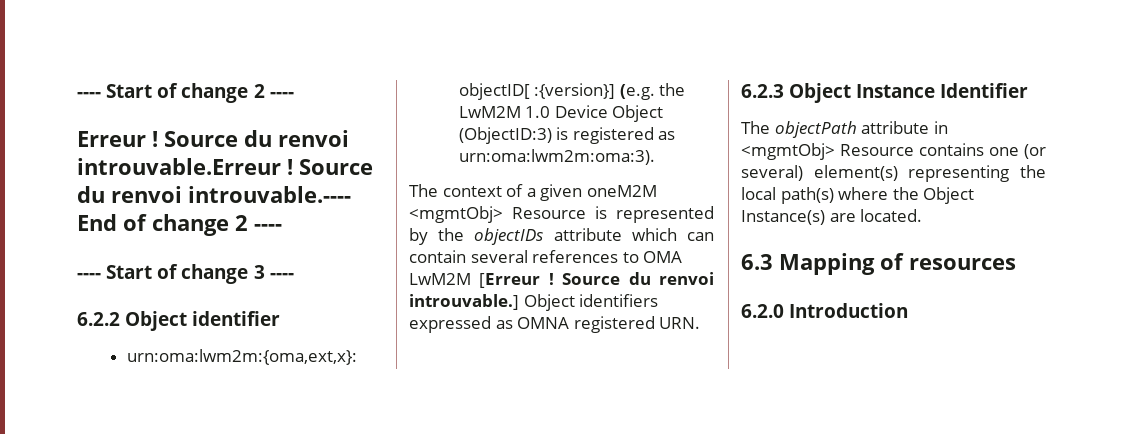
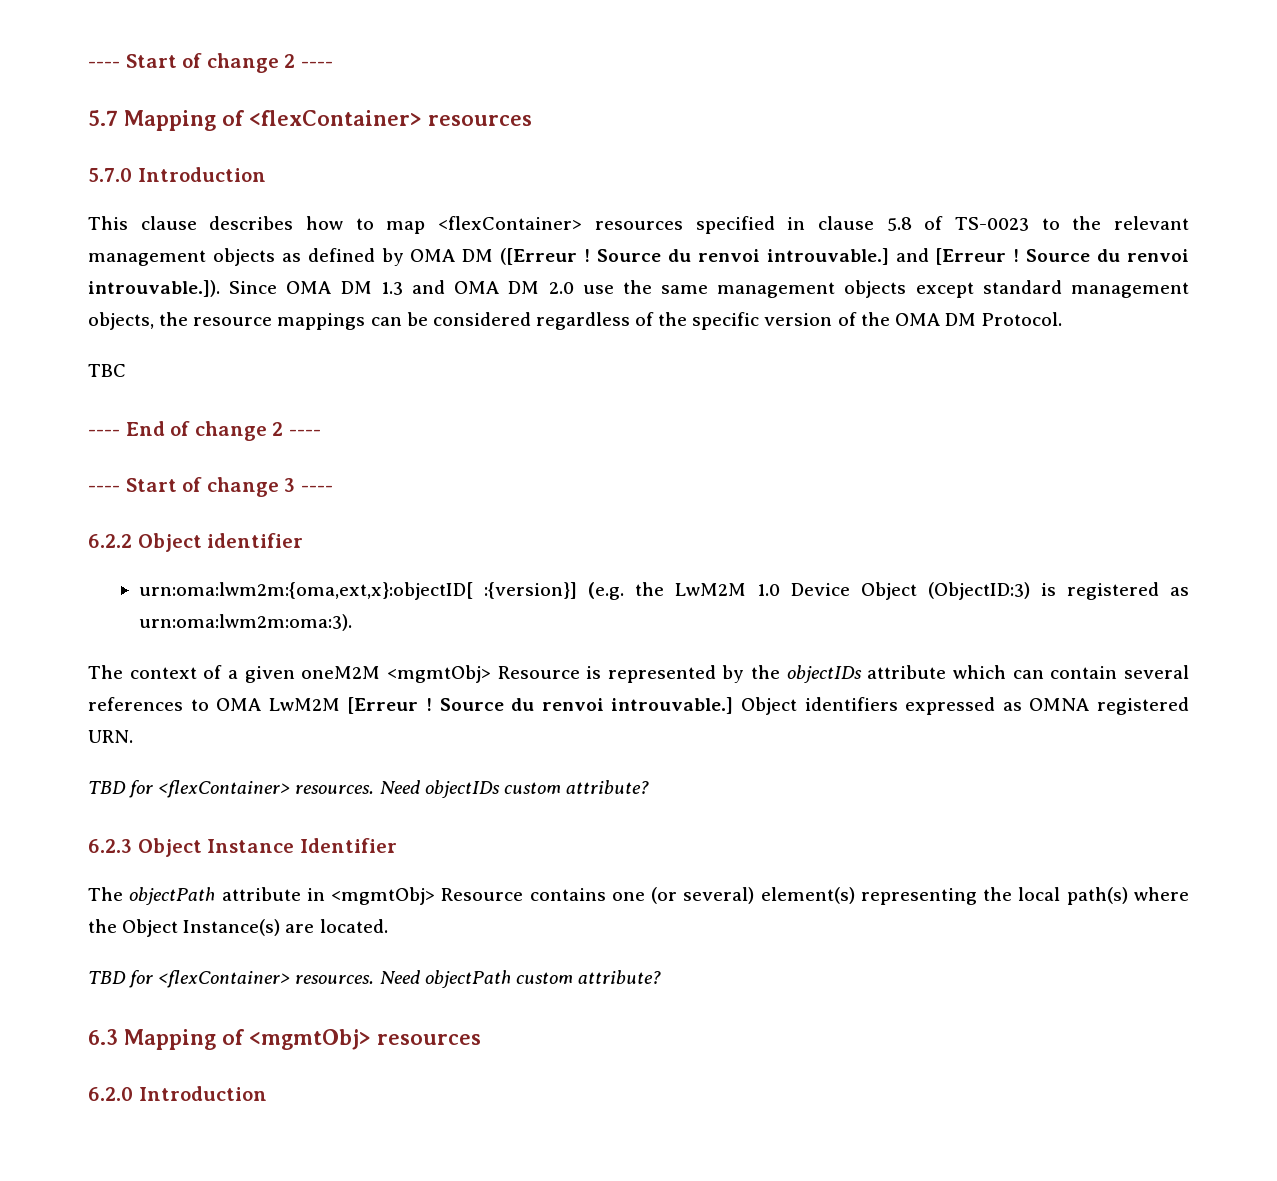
[77,130,349,147] [77,158,373,175] [77,186,351,203] Erreur ! Source du renvoi introuvable.Erreur ! Source du renvoi introuvable.---- -> [88,110,532,131] [88,167,266,182] [88,216,1189,234] [88,248,1190,266] [88,280,1189,298] [88,312,1063,330] [88,364,126,377] [88,429,120,436] 5.7 Mapping of <flexContainer> resources // 5.7.0 Introduction // This clause describes how to map <flexContainer> resources specified in clause 5.8 of TS-0023 to the relevant management objects as defined by OMA DM ([Erreur ! Source du renvoi introuvable.] and [Erreur ! Source du renvoi introuvable.]). Since OMA DM 1.3 and OMA DM 2.0 use the same management objects except standard management objects, the resource mappings can be considered regardless of the specific version of the OMA DM Protocol. // TBC // ----
(701, 323) none -> [88,780,649,798] // TBD for <flexContainer> resources. Need objectIDs custom attribute?
(923, 215) none -> [88,970,661,988] // TBD for <flexContainer> resources. Need objectPath custom attribute?
(904, 261) none -> [249,1029,371,1050] <mgmtObj>

